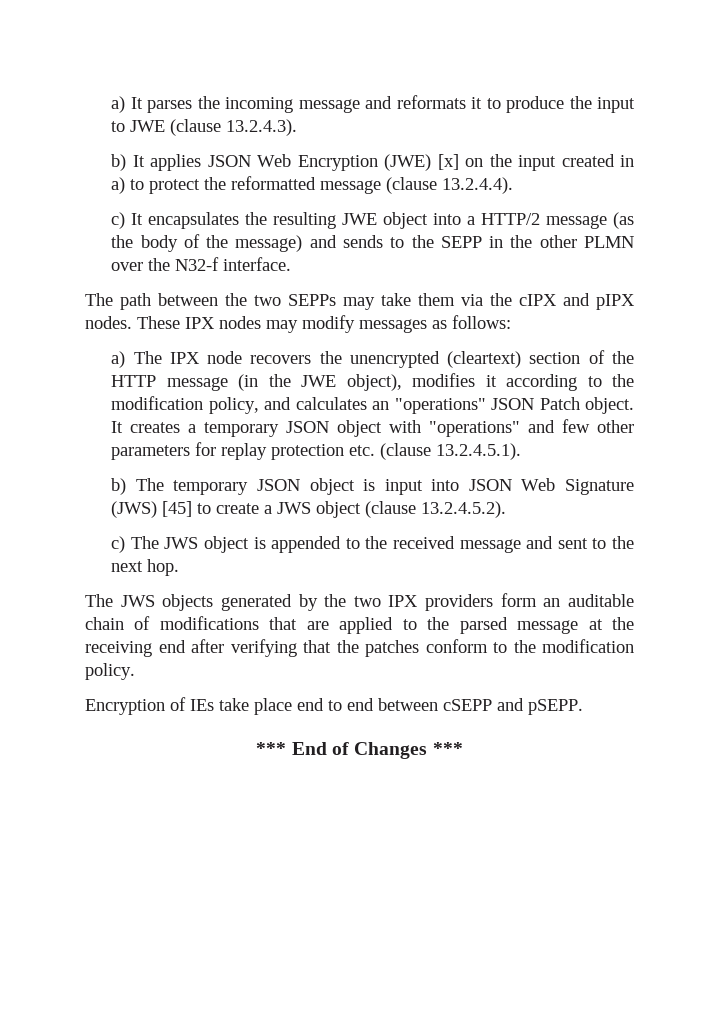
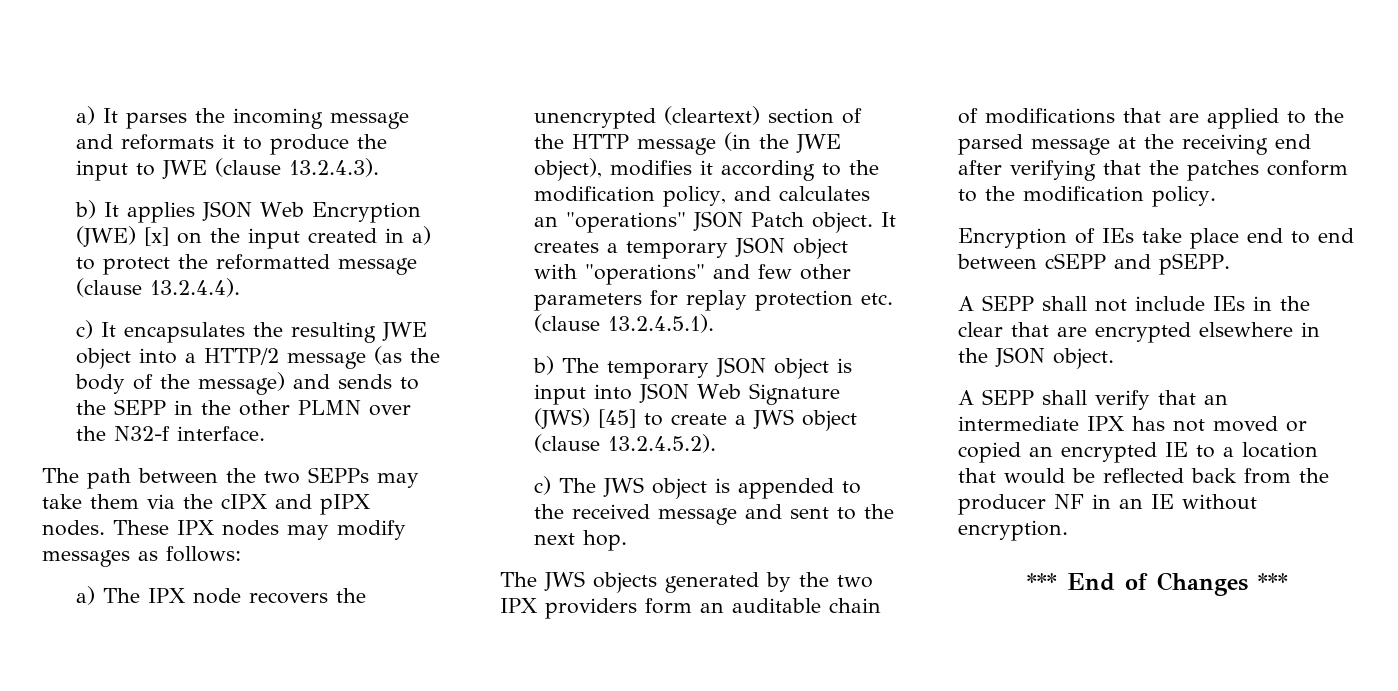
(583, 707) none -> [958,295,1310,312] [958,322,1320,343] [958,347,1114,369] [958,389,1228,410] [958,416,1307,432] [958,442,1318,463] [958,468,1329,484] [958,494,1257,515] [958,520,1068,541] // A SEPP shall not include IEs in the clear that are encrypted elsewhere in the JSON object. // A SEPP shall verify that an intermediate IPX has not moved or copied an encrypted IE to a location that would be reflected back from the producer NF in an IE without encryption.

